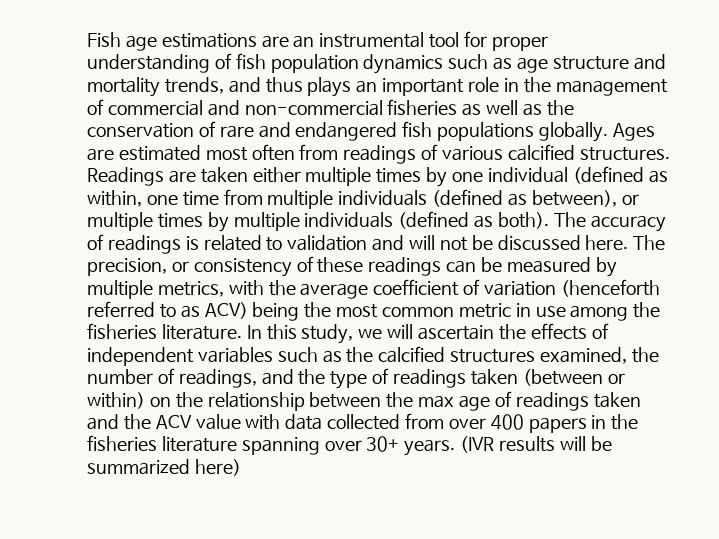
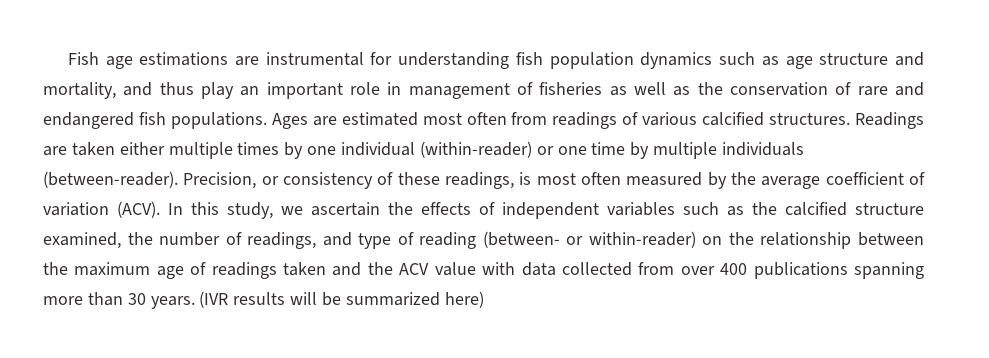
[293,31,548,51] [87,53,232,73] an instrumental tool for proper understanding of -> [265,52,510,69] instrumental for understanding
[87,77,224,97] mortality trends, -> [43,82,116,99] mortality,
[307,77,352,97] plays -> [201,82,234,99] play
[523,77,551,93] the -> (402, 88) none
[107,100,383,116] commercial and non-commercial -> (533, 88) none
[437,122,608,142] populations globally. -> [170,112,267,129] populations.
[572,166,668,184] [87,189,639,209] [87,211,666,232] [87,234,666,254] [87,256,617,277] [87,280,264,299] (defined as within, one time from multiple individuals (defined as between), or multiple times by multiple individuals (defined as both). The accuracy of readings is related to validation and will not be discussed here. The precision, or consistency of these readings can be measured by multiple metrics, with -> [419,141,805,159] [43,171,727,189] (within-reader) or one time by multiple individuals (between-reader). Precision, or consistency of these readings, is most often measured by
[560,279,660,297] [87,301,661,321] [87,323,242,340] (henceforth referred to as ACV) being the most common metric in use among the fisheries literature. -> [117,201,160,218] (ACV).
[387,324,414,339] will -> (303, 210) none
[450,349,536,363] structures -> [855,203,924,215] structure
[298,369,326,385] the -> (352, 239) none
[393,369,625,388] [87,392,145,409] readings taken (between or within) -> [419,231,696,249] reading (between- or within-reader)
[418,395,455,408] max -> [74,262,151,276] maximum
[528,414,639,433] [87,435,400,455] papers in the fisheries literature spanning over 30+ -> [753,262,924,279] [43,292,146,306] publications spanning more than 30

